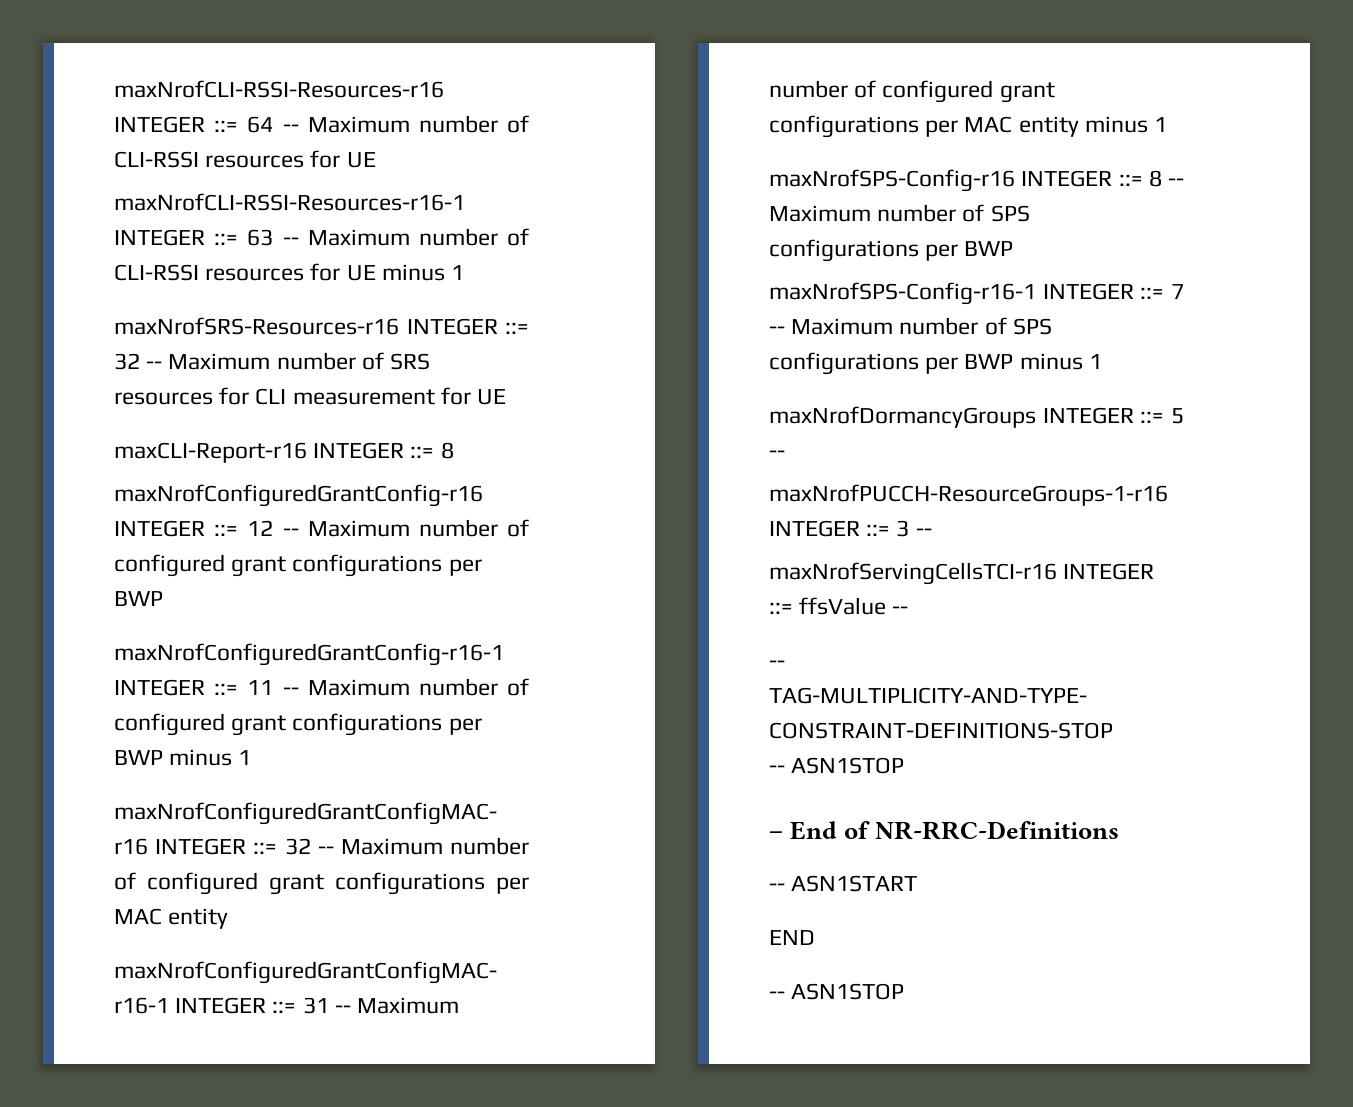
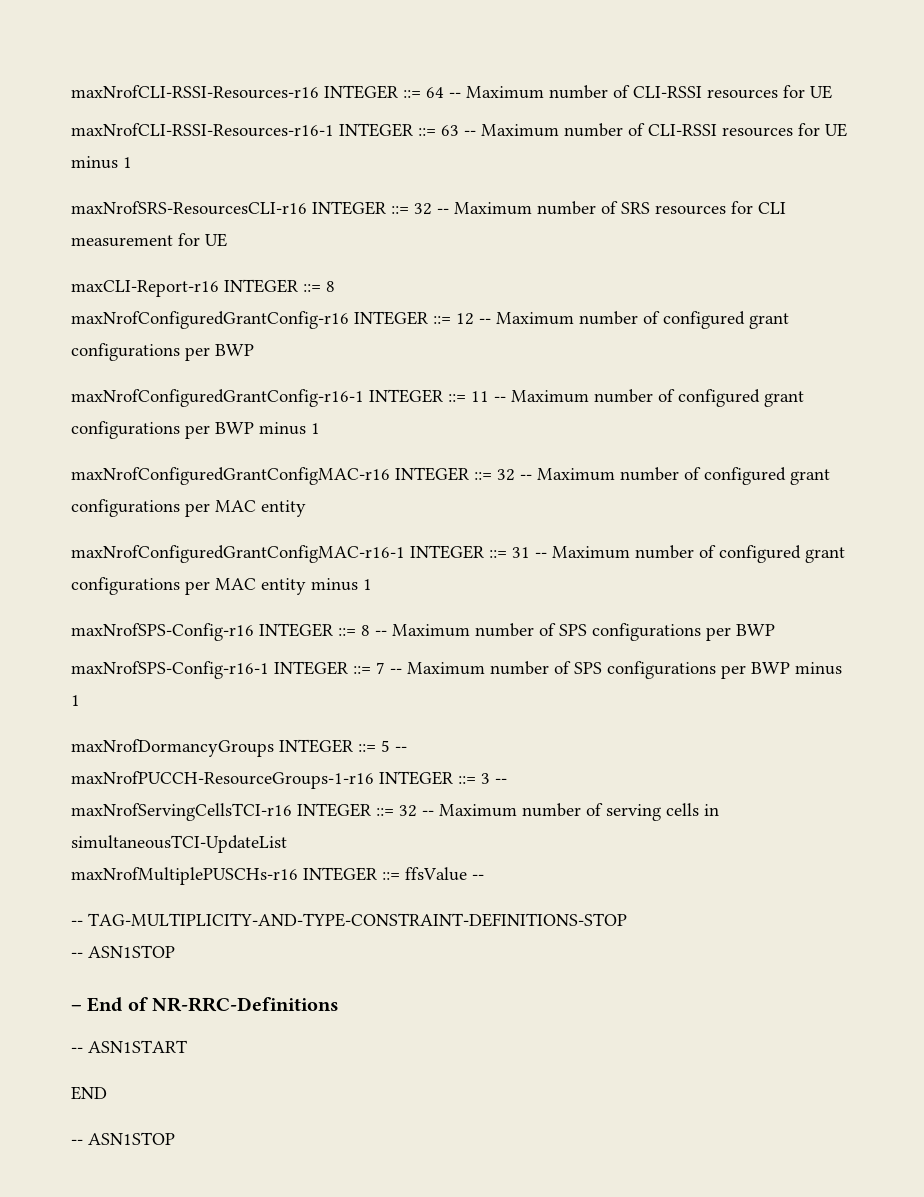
[114,317,399,335] maxNrofSRS-Resources-r16 -> [71,201,307,215] maxNrofSRS-ResourcesCLI-r16
(793, 608) none -> [399,803,719,821] [71,835,287,853] [71,867,400,885] 32 -- Maximum number of serving cells in simultaneousTCI-UpdateList // maxNrofMultiplePUSCHs-r16 INTEGER ::=

